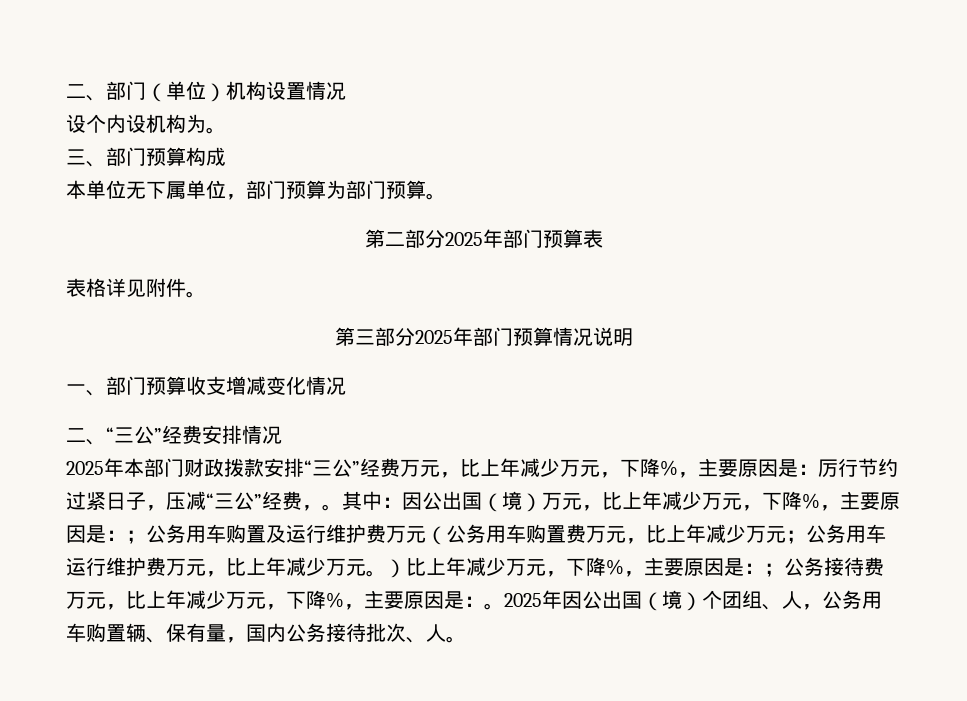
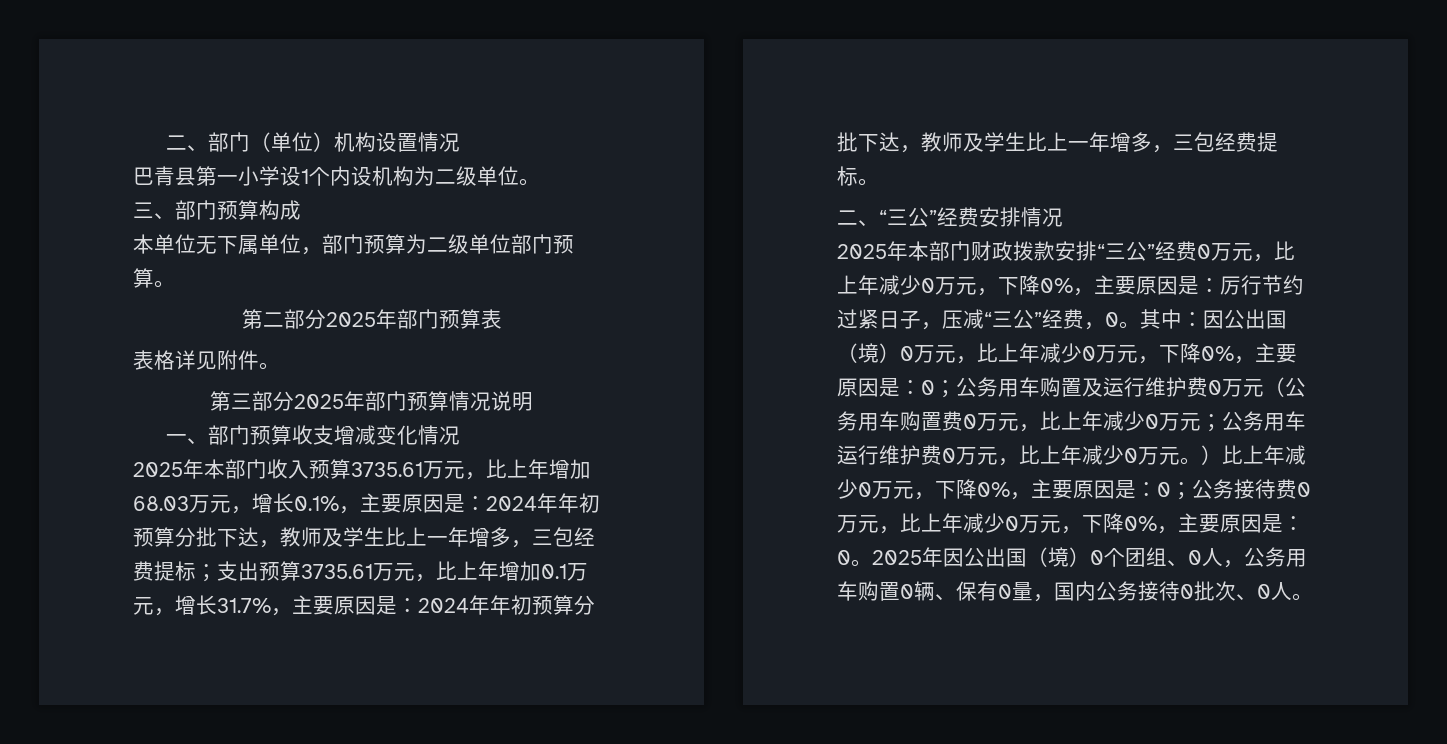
[66,114,86,133] 设 -> [133,166,309,186] 巴青县第一小学设1
(206, 123) none -> [435,166,519,186] 二级单位
(346, 189) none -> [427,234,511,254] 二级单位
(346, 386) none -> [133,459,591,480] [133,493,600,514] [133,527,595,548] [133,561,588,582] [133,595,595,616] [837,132,1278,153] [837,166,879,186] // 2025年本部门收入预算3735.61万元，比上年增加68.03万元，增长0.1%，主要原因是：2024年年初预算分批下达，教师及学生比上一年增多，三包经费提标；支出预算3735.61万元，比上年增加0.1万元，增长31.7%，主要原因是：2024年年初预算分批下达，教师及学生比上一年增多，三包经费提标。
[400,458,678,478] 万元，比上年减少万元，下降% -> [1197,241,1295,262] [837,275,1073,296] 0万元，比上年减少0万元，下降0%
(322, 508) none -> [1105,312,1119,327] 0
[542,491,900,511] [66,525,126,543] 万元，比上年减少万元，下降%，主要原因是： -> [900,343,1297,364] [837,378,935,397] 0万元，比上年减少0万元，下降0%，主要原因是：0
(386, 533) none -> [1208,380,1222,395] 0
[586,524,746,544] 万元，比上年减少 -> [963,411,1159,432] 0万元，比上年减少0
[166,557,326,577] 万元，比上年减少 -> [942,445,1138,466] 0万元，比上年减少0
[506,557,764,577] 万元，下降%，主要原因是： -> [858,479,1171,500] 0万元，下降0%，主要原因是：0
[66,590,484,610] 万元，比上年减少万元，下降%，主要原因是： -> [1297,482,1311,497] [837,513,1304,534] [837,550,851,565] 0万元，比上年减少0万元，下降0%，主要原因是：0
(702, 601) none -> [1090,550,1104,565] 0
(782, 607) none -> [1188,550,1202,565] 0
(126, 633) none -> [900,584,914,599] 0
(206, 632) none -> [998,584,1012,599] 0
[366,623,426,643] 批次、 -> [1180,581,1271,601] 0批次、0

